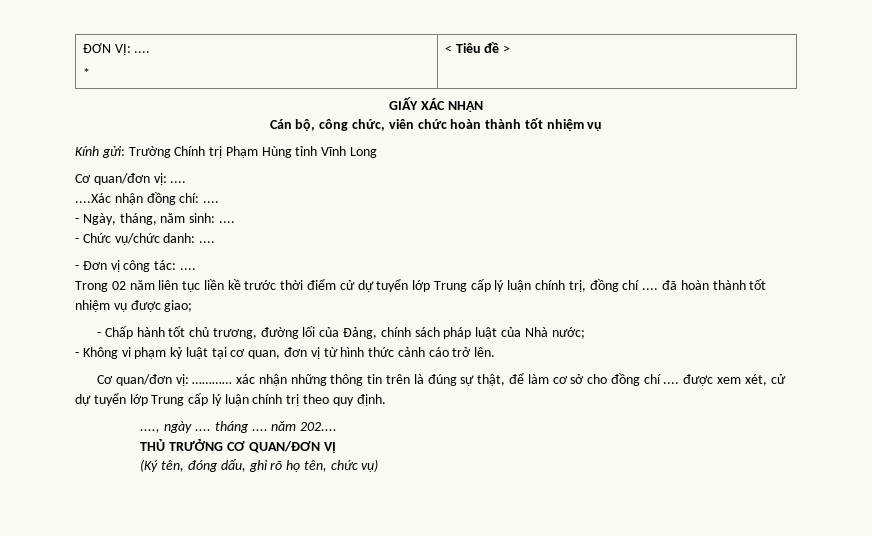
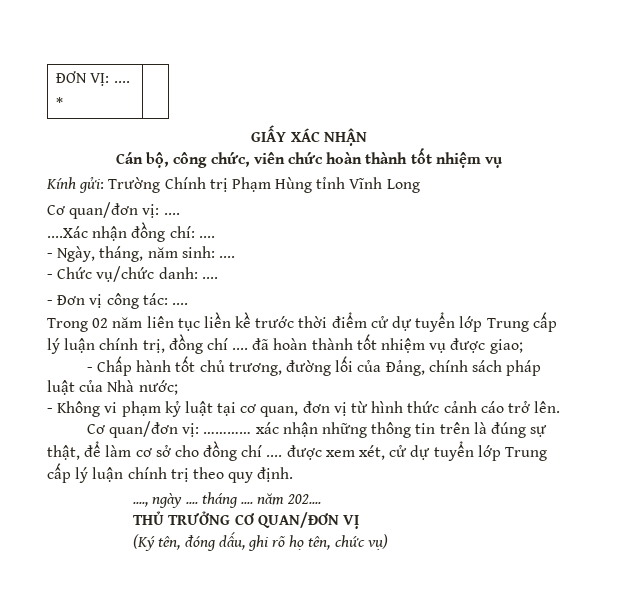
[444,42,511,53] < Tiêu đề > -> (64, 103) none

